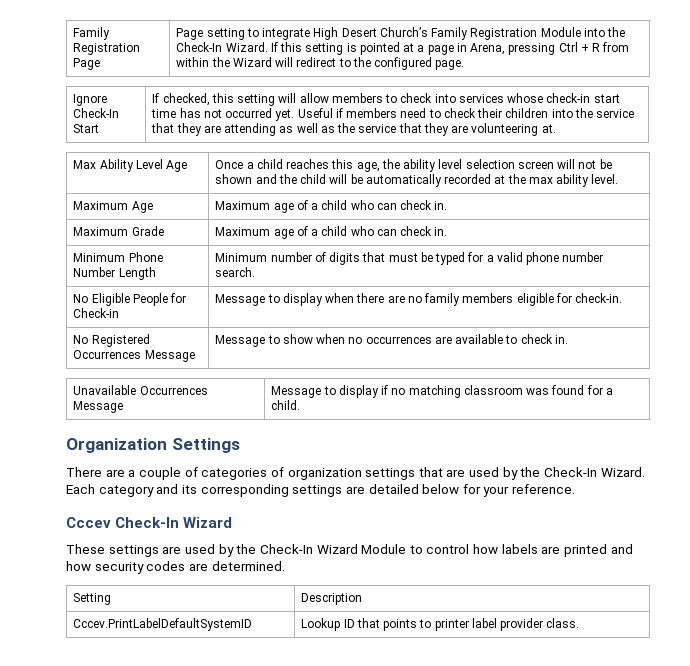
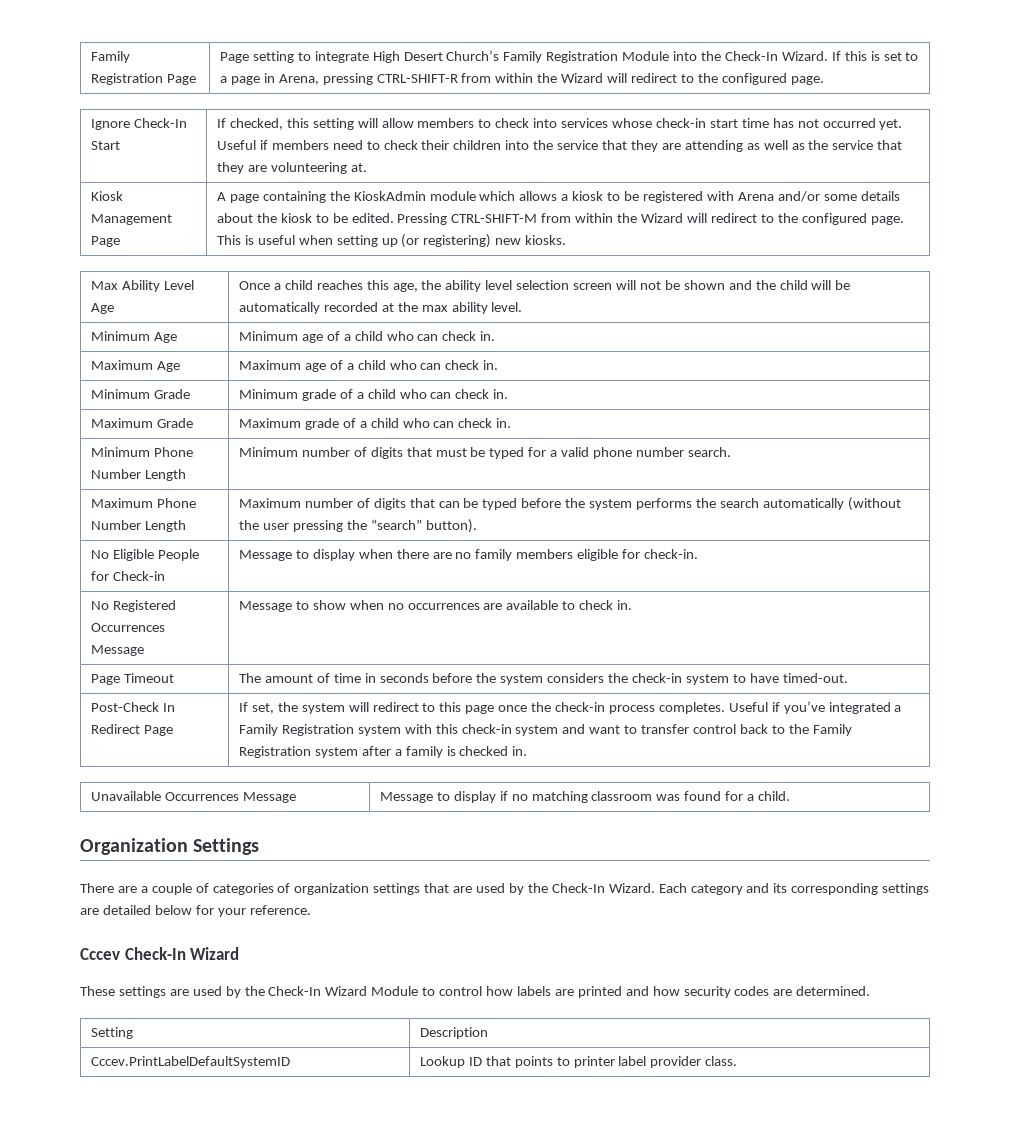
[305,42,415,55] setting is pointed at -> [870,51,919,61] is set to
[558,42,601,52] Ctrl + R -> [376,74,458,83] CTRL-SHIFT-R
(556, 128) none -> [90,191,123,201] [90,214,172,225] [90,236,120,247] [216,191,900,203] [216,213,904,225] [216,234,567,248] // Kiosk Management Page | A page containing the KioskAdmin module which allows a kiosk to be registered with Arena and/or some details about the kiosk to be edited. Pressing CTRL-SHIFT-M from within the Wizard will redirect to the configured page. This is useful when setting up (or registering) new kiosks.
(619, 179) none -> [90,331,177,343] [238,331,496,343] // Minimum Age | Minimum age of a child who can check in.
(448, 205) none -> [90,389,190,399] [238,389,509,401] // Minimum Grade | Minimum grade of a child who can check in.
[273,229,294,239] age -> [304,418,339,430] grade
(256, 272) none -> [90,498,196,508] [90,520,186,532] [238,497,901,511] [238,519,477,533] // Maximum Phone Number Length | Maximum number of digits that can be typed before the system performs the search automatically (without the user pressing the “search” button).
(568, 339) none -> [90,673,174,685] [238,673,848,685] [90,702,175,712] [90,724,173,736] [238,701,902,714] [238,724,852,736] [238,746,528,758] // Page Timeout | The amount of time in seconds before the system considers the check-in system to have timed-out. // Post-Check In Redirect Page | If set, the system will redirect to this page once the check-in process completes. Useful if you’ve integrated a Family Registration system with this check-in system and want to transfer control back to the Family Registration system after a family is checked in.

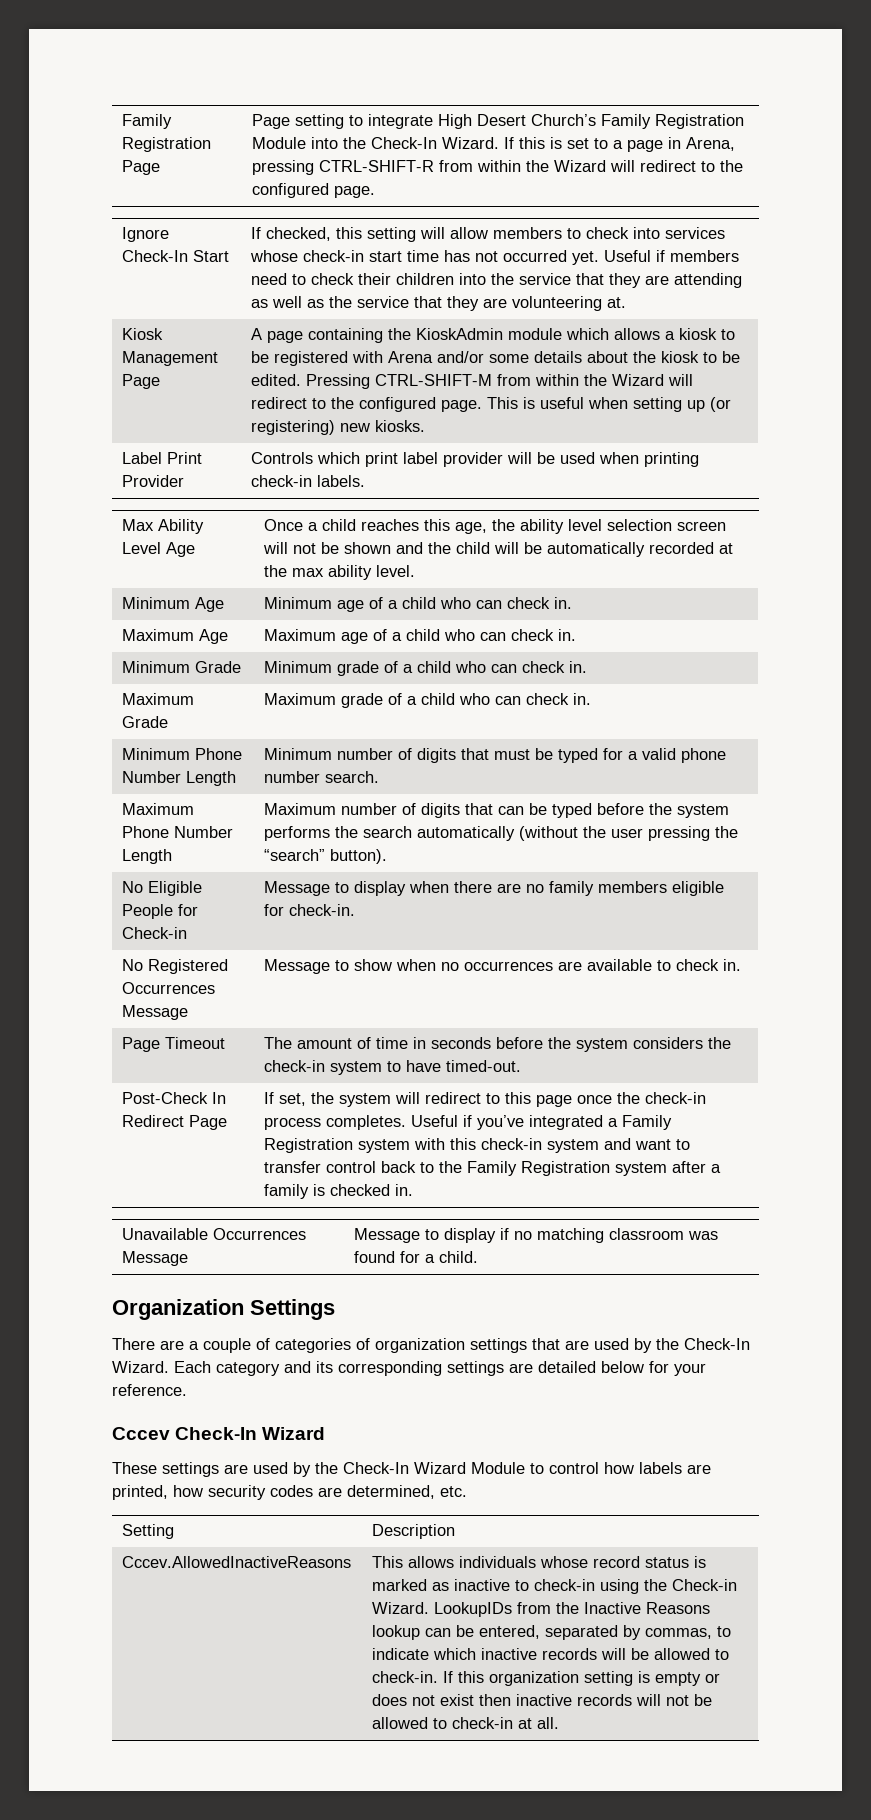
(567, 240) none -> [122,452,203,464] [122,475,185,487] [251,452,700,467] [251,475,366,487] // Label Print Provider | Controls which print label provider will be used when printing check-in labels.
[577,986,649,998] printed and -> [112,1485,168,1500] printed,
[796,986,871,996] determined. -> [347,1485,467,1499] determined, etc.
[90,1056,290,1068] [419,1056,738,1068] Cccev.PrintLabelDefaultSystemID | Lookup ID that points to printer label provider class. -> [122,1556,352,1568] [372,1556,707,1568] [372,1579,738,1594] [372,1602,711,1617] [372,1625,732,1640] [372,1648,730,1660] [372,1671,721,1686] [372,1694,713,1706] [372,1717,560,1729] Cccev.AllowedInactiveReasons | This allows individuals whose record status is marked as inactive to check-in using the Check-in Wizard. LookupIDs from the Inactive Reasons lookup can be entered, separated by commas, to indicate which inactive records will be allowed to check-in. If this organization setting is empty or does not exist then inactive records will not be allowed to check-in at all.

